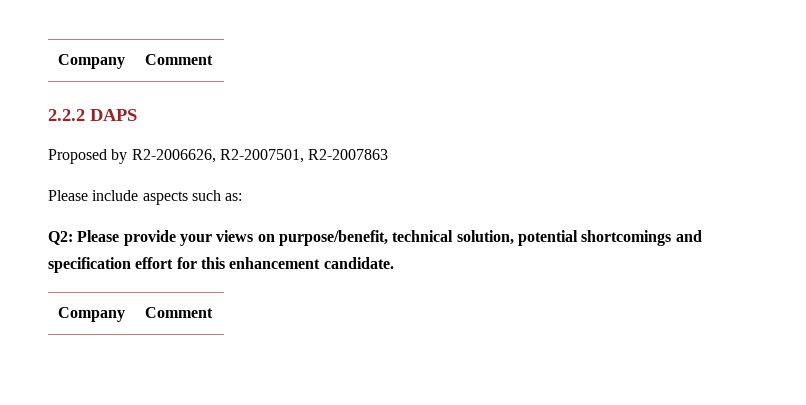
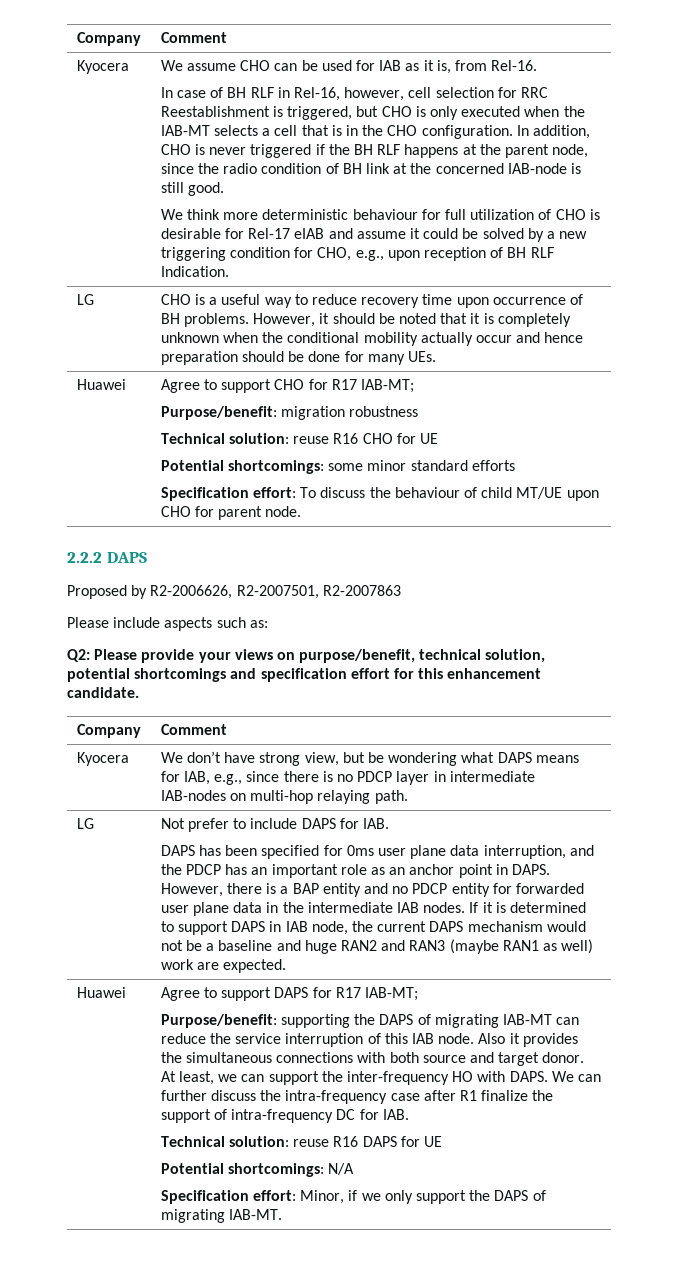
[57,54,125,69] [144,54,213,65] Company | Comment -> [76,32,141,46] [160,32,227,43] [76,60,129,74] [160,60,538,74] [160,87,548,101] [160,106,585,120] [160,125,590,139] [160,144,589,158] [160,163,581,174] [160,182,225,196] [160,209,600,220] [160,228,588,242] [160,247,554,261] [160,266,229,277] [76,294,94,305] [160,294,583,308] [160,313,571,327] [160,332,584,346] [160,351,436,365] [76,379,126,390] [160,379,414,393] [160,406,419,420] [160,433,438,444] [160,460,515,474] [160,487,599,501] [160,506,302,520] Company | Comment // Kyocera | We assume CHO can be used for IAB as it is, from Rel-16. // In case of BH RLF in Rel-16, however, cell selection for RRC Reestablishment is triggered, but CHO is only executed when the IAB-MT selects a cell that is in the CHO configuration. In addition, CHO is never triggered if the BH RLF happens at the parent node, since the radio condition of BH link at the concerned IAB-node is still good. // We think more deterministic behaviour for full utilization of CHO is desirable for Rel-17 eIAB and assume it could be solved by a new triggering condition for CHO, e.g., upon reception of BH RLF Indication. // LG | CHO is a useful way to reduce recovery time upon occurrence of BH problems. However, it should be noted that it is completely unknown when the conditional mobility actually occur and hence preparation should be done for many UEs. // Huawei | Agree to support CHO for R17 IAB-MT; // Purpose/benefit: migration robustness // Technical solution: reuse R16 CHO for UE // Potential shortcomings: some minor standard efforts // Specification effort: To discuss the behaviour of child MT/UE upon CHO for parent node.
(213, 312) none -> [76,752,129,766] [160,751,579,766] [160,771,535,785] [160,790,408,804] [76,818,94,829] [160,818,389,832] [160,845,594,859] [160,864,550,878] [160,883,584,897] [160,902,586,916] [160,921,586,935] [160,939,594,954] [160,959,287,973] [76,987,126,998] [160,987,418,1001] [160,1014,580,1028] [160,1033,578,1047] [160,1052,585,1066] [160,1071,601,1085] [160,1090,554,1104] [160,1109,409,1123] [160,1136,442,1147] [160,1163,355,1177] [160,1190,546,1204] [160,1209,283,1223] // Kyocera | We don’t have strong view, but be wondering what DAPS means for IAB, e.g., since there is no PDCP layer in intermediate IAB-nodes on multi-hop relaying path. // LG | Not prefer to include DAPS for IAB. // DAPS has been specified for 0ms user plane data interruption, and the PDCP has an important role as an anchor point in DAPS. However, there is a BAP entity and no PDCP entity for forwarded user plane data in the intermediate IAB nodes. If it is determined to support DAPS in IAB node, the current DAPS mechanism would not be a baseline and huge RAN2 and RAN3 (maybe RAN1 as well) work are expected. // Huawei | Agree to support DAPS for R17 IAB-MT; // Purpose/benefit: supporting the DAPS of migrating IAB-MT can reduce the service interruption of this IAB node. Also it provides the simultaneous connections with both source and target donor. At least, we can support the inter-frequency HO with DAPS. We can further discuss the intra-frequency case after R1 finalize the support of intra-frequency DC for IAB. // Technical solution: reuse R16 DAPS for UE // Potential shortcomings: N/A // Specification effort: Minor, if we only support the DAPS of migrating IAB-MT.

